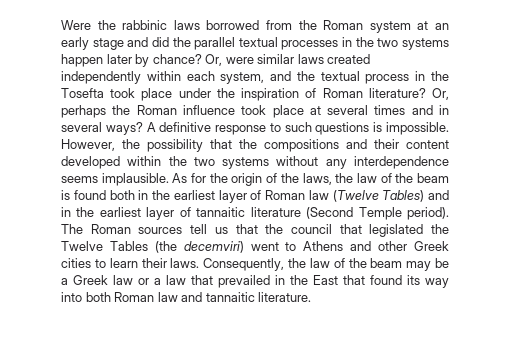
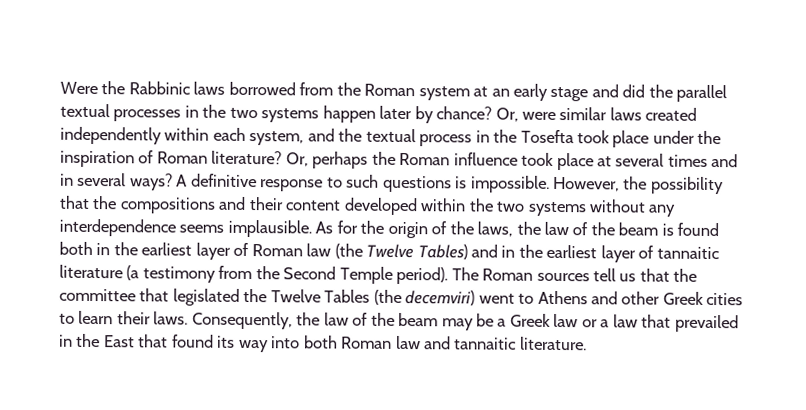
[122,20,168,30] rabbinic -> [128,81,191,95] Rabbinic
[332,190,379,202] (Twelve -> [334,243,415,259] (the Twelve
[306,207,354,219] (Second -> [126,265,337,283] (a testimony from the Second
[290,224,332,234] council -> [59,288,136,302] committee

